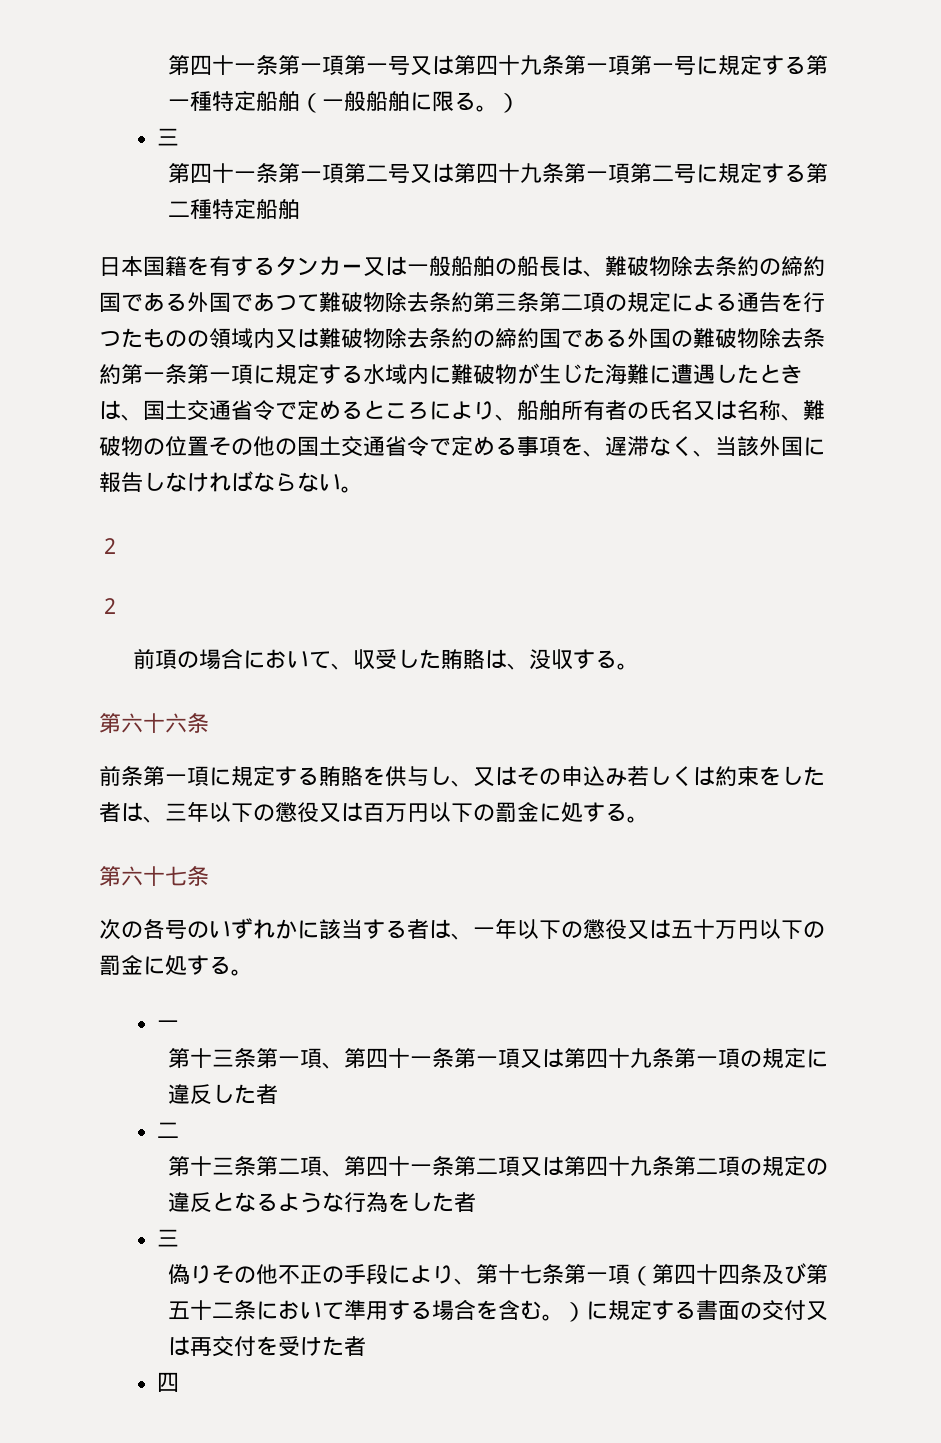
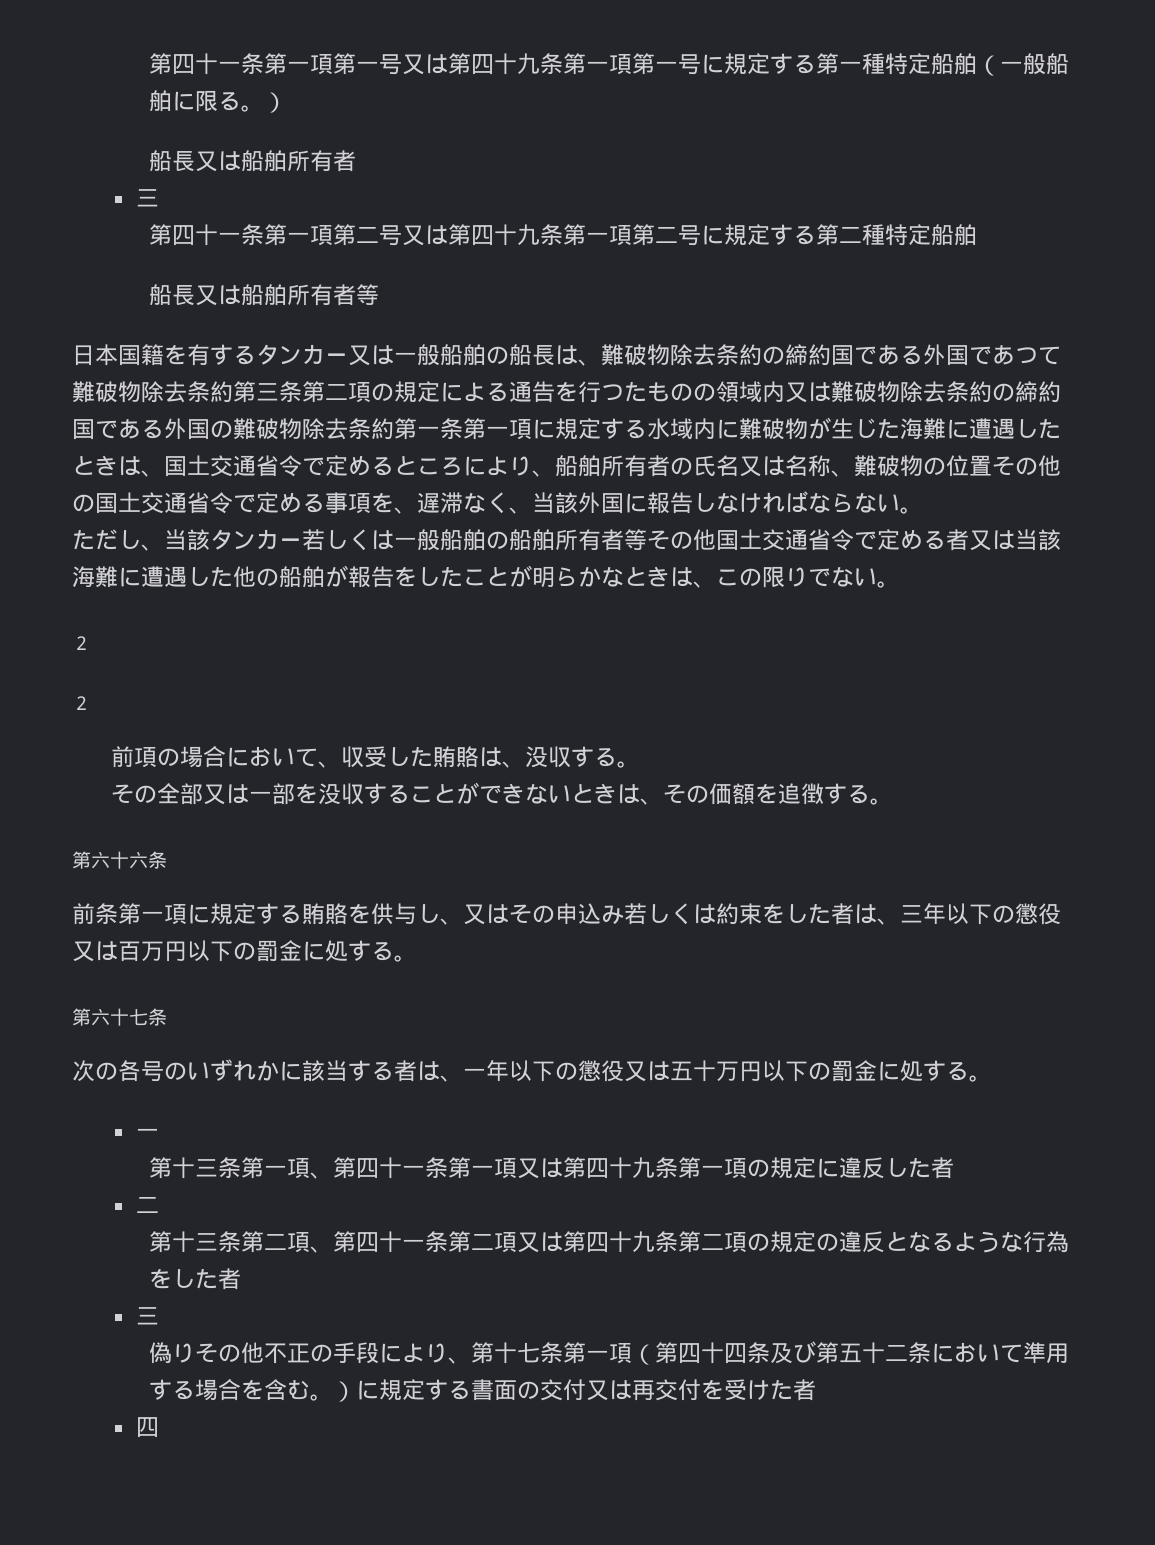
(520, 103) none -> [148,150,356,172] // 船長又は船舶所有者
(300, 209) none -> [148,284,379,306] // 船長又は船舶所有者等
(363, 489) none -> [72,529,1061,551] [72,565,900,588] // ただし、当該タンカー若しくは一般船舶の船舶所有者等その他国土交通省令で定める者又は当該海難に遭遇した他の船舶が報告をしたことが明らかなときは、この限りでない。
(640, 666) none -> [110,782,893,805] // その全部又は一部を没収することができないときは、その価額を追徴する。

